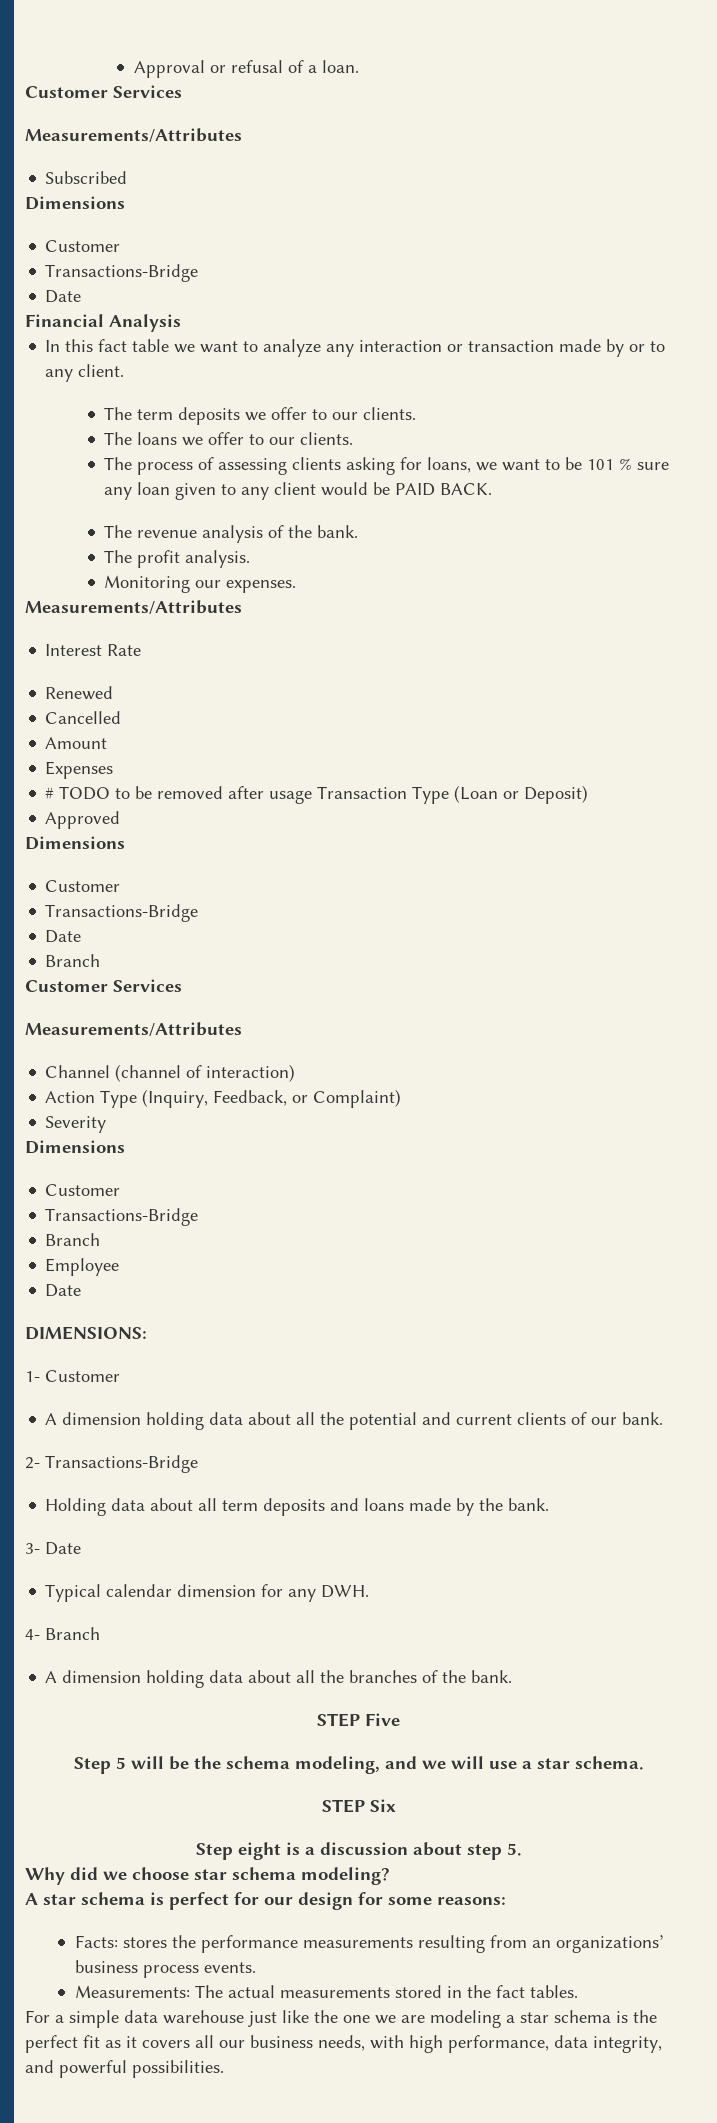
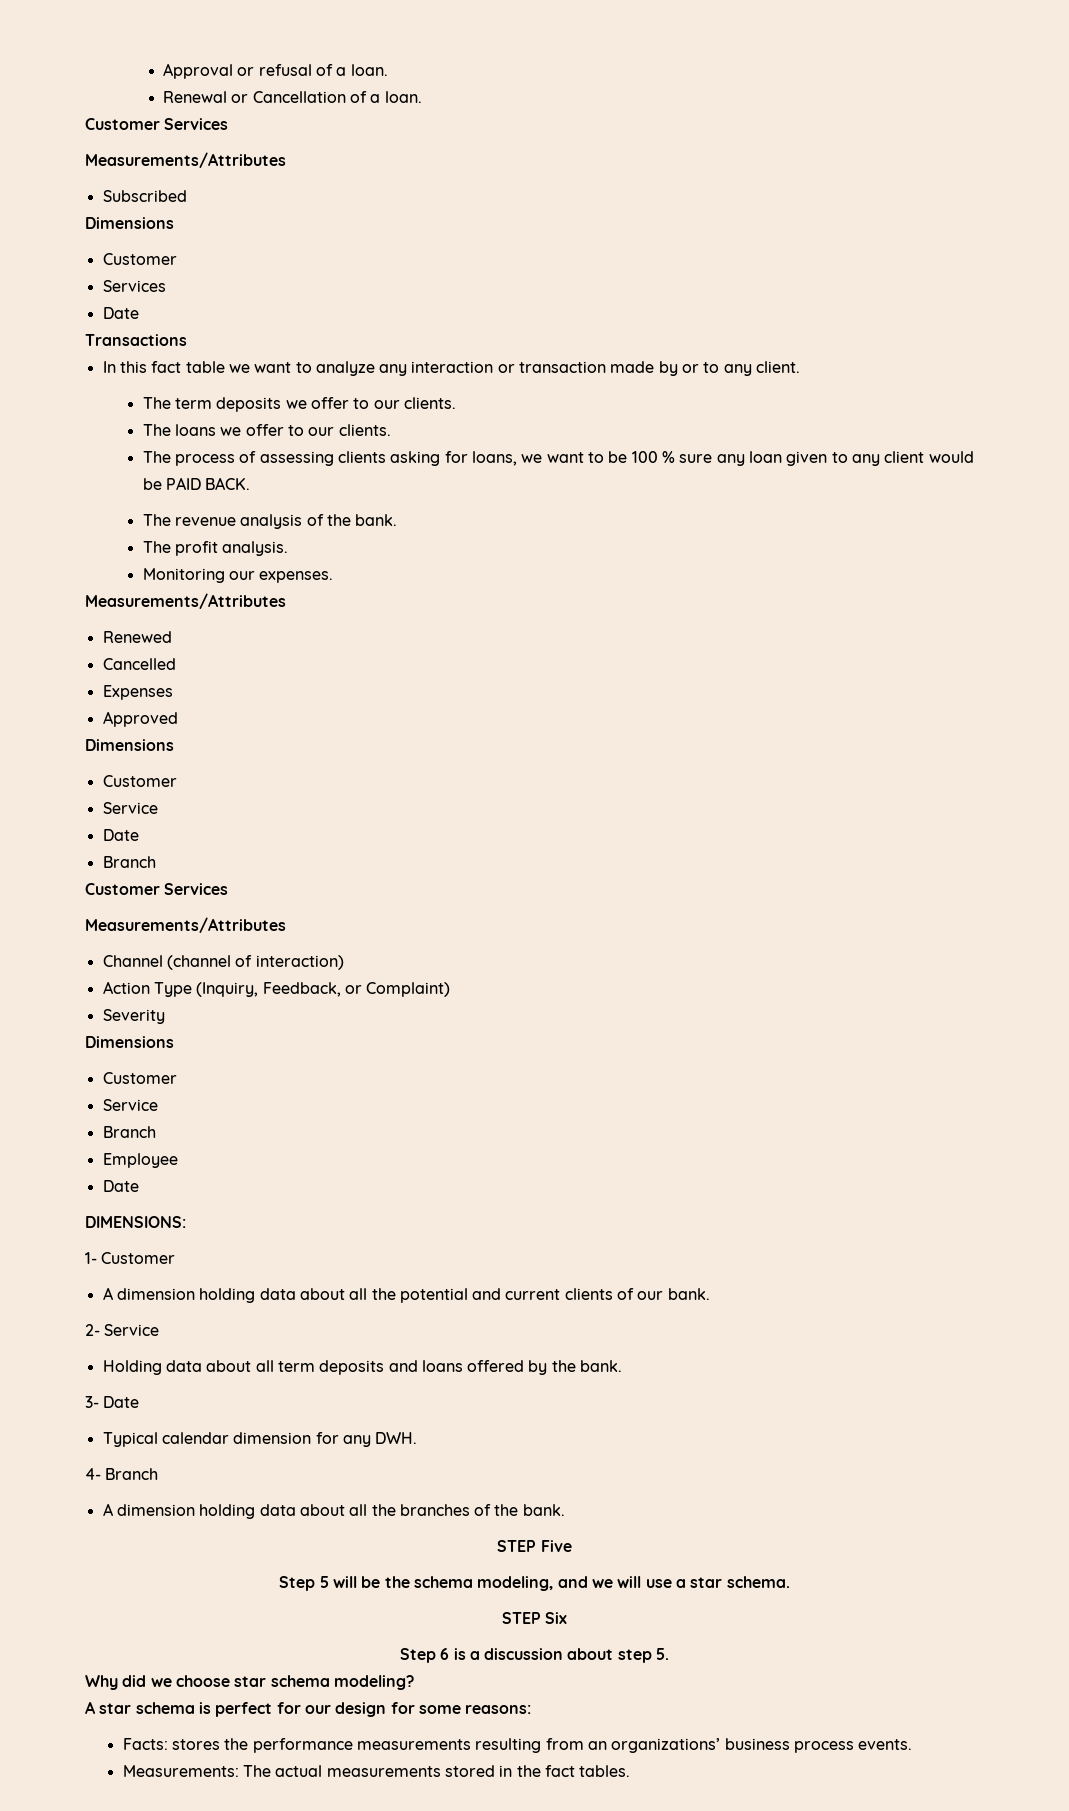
(359, 66) none -> [162,91,422,103] // Renewal or Cancellation of a loan.
[45,264,199,282] [45,290,82,303] [25,314,181,332] Transactions-Bridge // Date // Financial Analysis -> [102,280,166,292] [102,307,139,319] [85,334,187,346] Services // Date // Transactions
[587,459,615,470] 101 -> [631,451,658,463] 100
[45,644,142,656] // Interest Rate -> (286, 601) none
[45,737,108,749] // Amount -> (176, 664) none
[45,785,589,804] // # TODO to be removed after usage Transaction Type (Loan or Deposit) -> (173, 692) none
[45,904,199,922] Transactions-Bridge -> [102,802,158,814] Service
[45,1208,199,1226] Transactions-Bridge -> [102,1099,158,1111] Service
[45,1455,198,1473] Transactions-Bridge -> [104,1324,160,1336] Service
[409,1498,452,1511] made -> [467,1360,525,1372] offered
[237,1842,281,1860] eight -> [440,1648,450,1660] 6
[25,2010,657,2028] [25,2035,662,2053] [25,2060,224,2078] // For a simple data warehouse just like the one we are modeling a star schema is the perfect fit as it covers all our business needs, with high performance, data integrity, and powerful possibilities. -> (631, 1771) none

